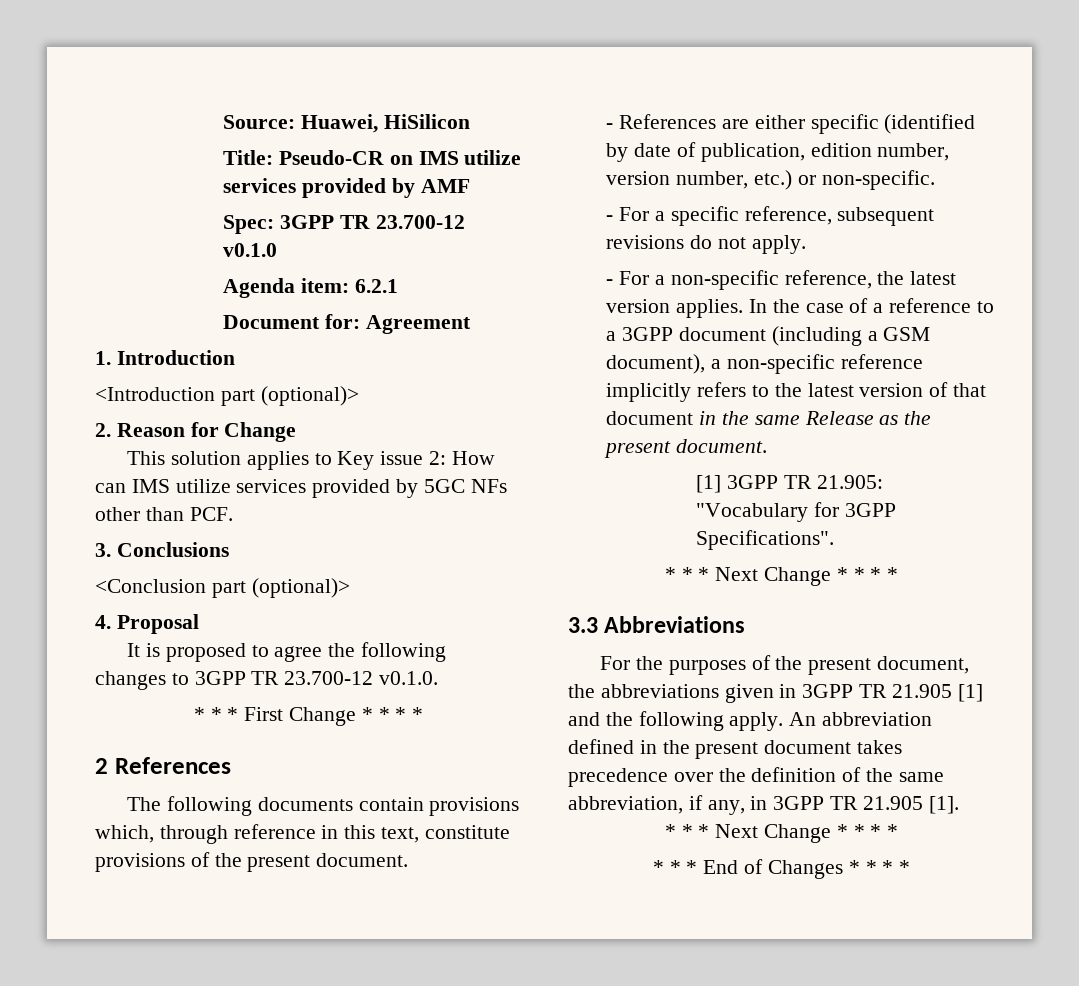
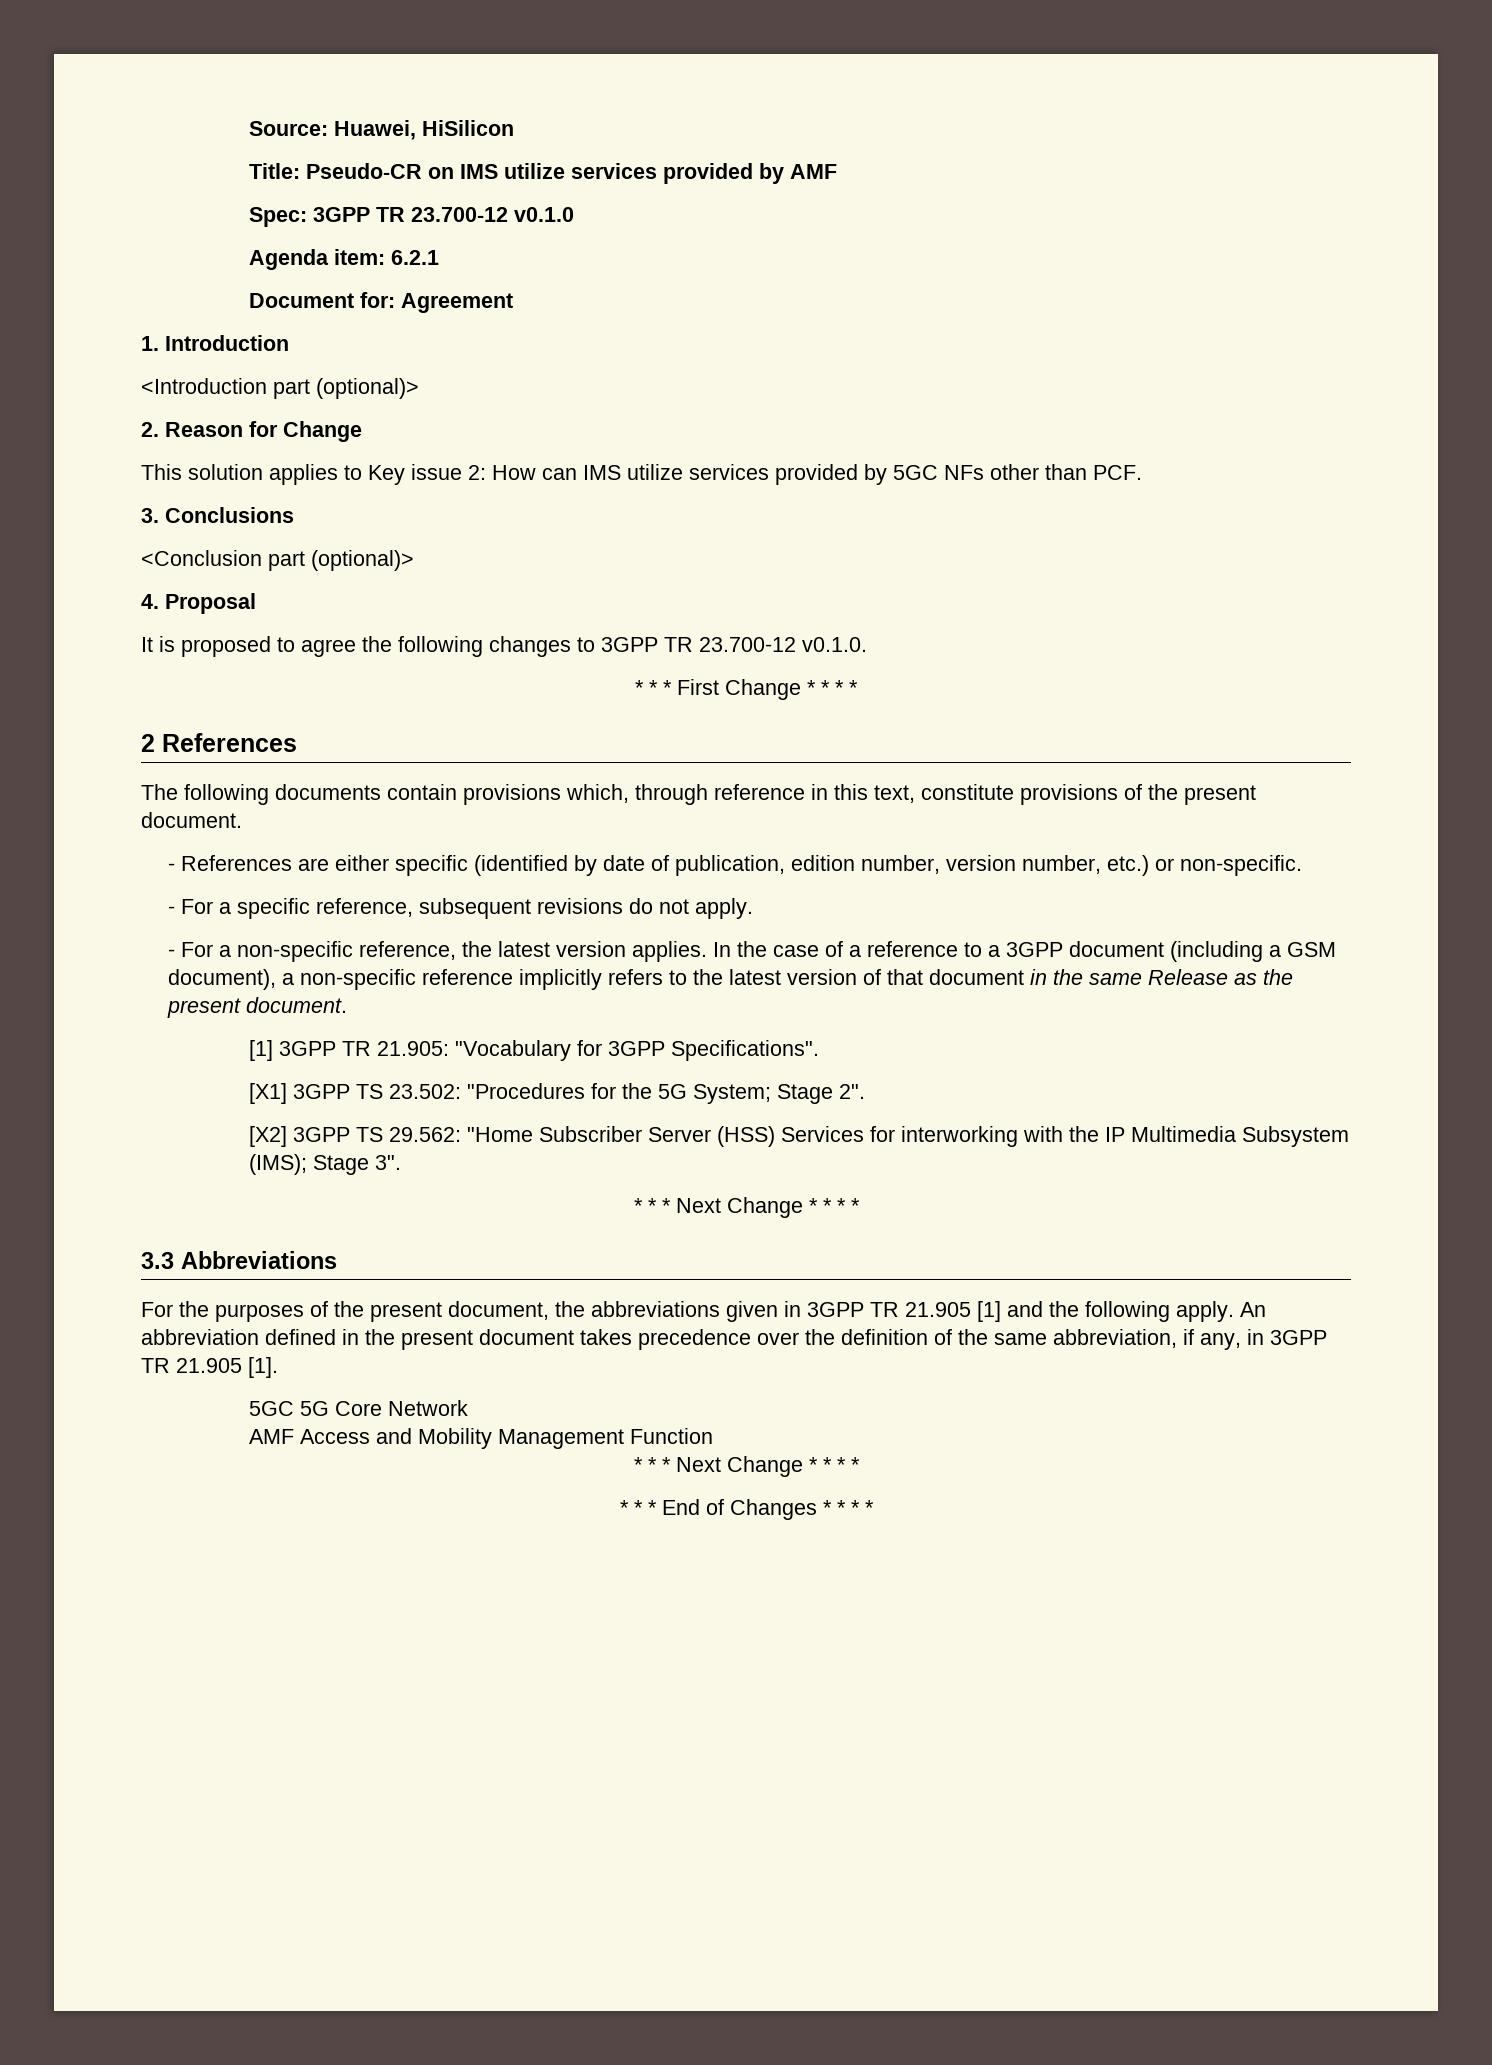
(835, 540) none -> [248,1083,865,1104] [248,1126,1349,1147] [248,1154,401,1175] // [X1] 3GPP TS 23.502: "Procedures for the 5G System; Stage 2". // [X2] 3GPP TS 29.562: "Home Subscriber Server (HSS) Services for interworking with the IP Multimedia Subsystem (IMS); Stage 3".
(959, 805) none -> [248,1400,468,1416] [248,1428,713,1449] // 5GC 5G Core Network // AMF Access and Mobility Management Function

